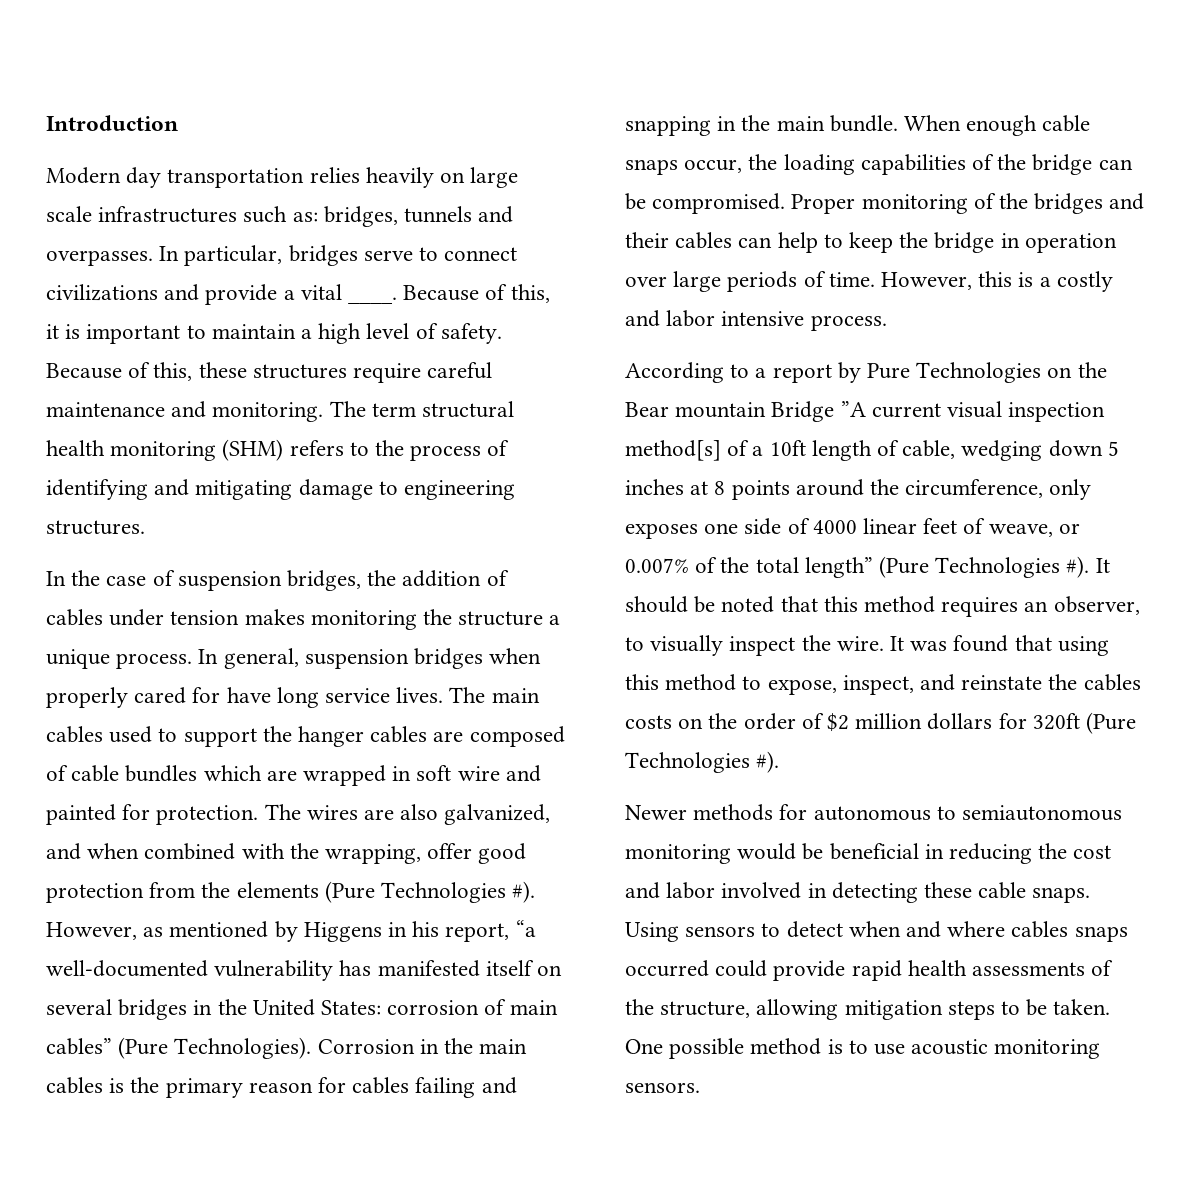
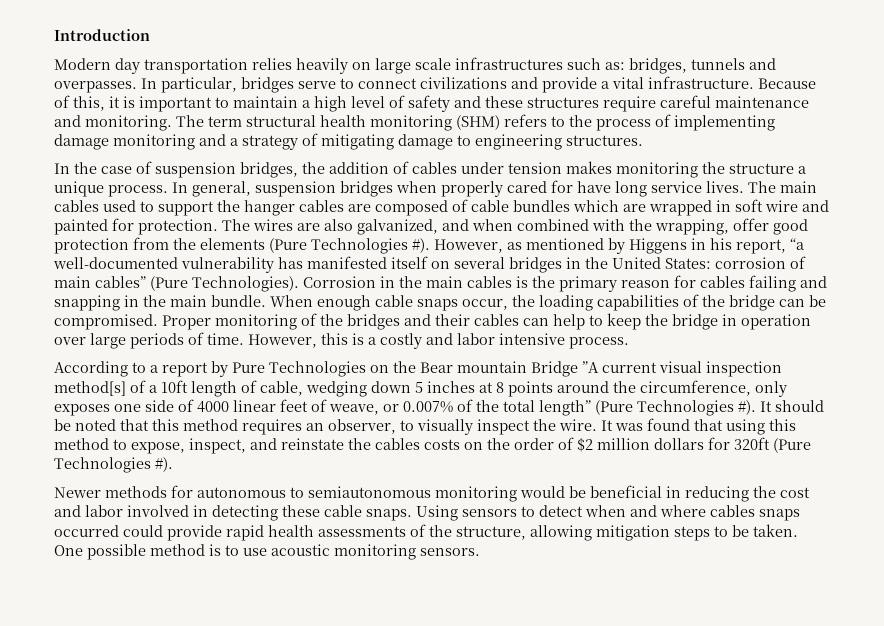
[348,297,398,304] ____. -> [648,76,754,89] infrastructure.
[440,323,502,344] [46,362,193,381] safety. Because of this, -> [408,95,481,112] safety and
[46,479,190,500] identifying and -> [674,115,775,131] [54,133,318,150] implementing damage monitoring and a strategy of

